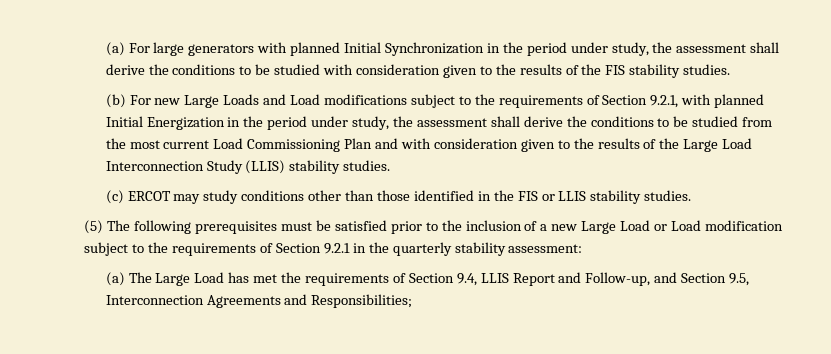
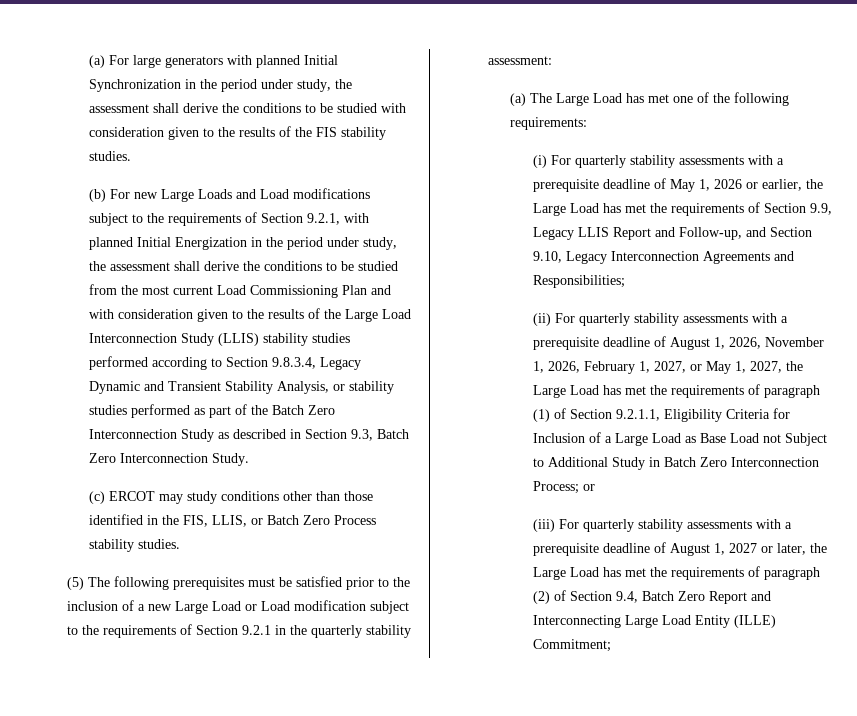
[343,160,391,171] studies. -> [312,333,351,343] [89,356,362,370] [89,381,395,394] [89,404,336,418] [89,429,410,442] [89,453,250,466] studies performed according to Section 9.8.3.4, Legacy Dynamic and Transient Stability Analysis, or stability studies performed as part of the Batch Zero Interconnection Study as described in Section 9.3, Batch Zero Interconnection Study.
[517,191,587,201] FIS or LLIS -> [183,515,377,527] FIS, LLIS, or Batch Zero Process
[281,272,477,286] the requirements of Section 9.4, -> [673,92,790,106] [510,117,588,130] [532,155,784,168] [532,178,823,192] [532,202,832,216] [532,227,574,240] one of the following requirements: // (i) For quarterly stability assessments with a prerequisite deadline of May 1, 2026 or earlier, the Large Load has met the requirements of Section 9.9, Legacy
[729,273,750,286] 9.5, -> [532,251,607,264] 9.10, Legacy
(413, 301) none -> [532,313,788,326] [532,336,824,350] [532,361,803,374] [532,384,820,398] [532,408,790,422] [532,432,827,446] [532,457,819,470] [532,481,595,494] [532,519,792,532] [532,542,827,556] [532,566,820,580] [532,590,771,604] [532,615,776,628] [532,639,611,652] // (ii) For quarterly stability assessments with a prerequisite deadline of August 1, 2026, November 1, 2026, February 1, 2027, or May 1, 2027, the Large Load has met the requirements of paragraph (1) of Section 9.2.1.1, Eligibility Criteria for Inclusion of a Large Load as Base Load not Subject to Additional Study in Batch Zero Interconnection Process; or // (iii) For quarterly stability assessments with a prerequisite deadline of August 1, 2027 or later, the Large Load has met the requirements of paragraph (2) of Section 9.4, Batch Zero Report and Interconnecting Large Load Entity (ILLE) Commitment;

